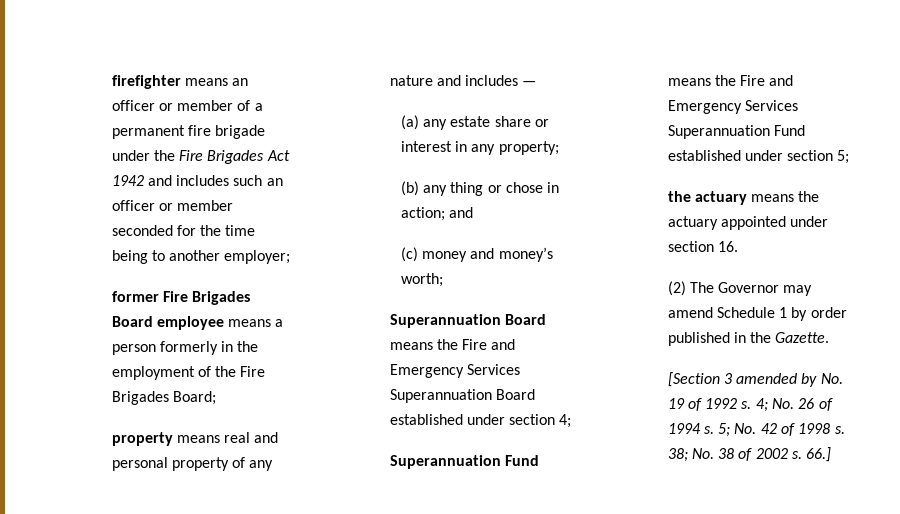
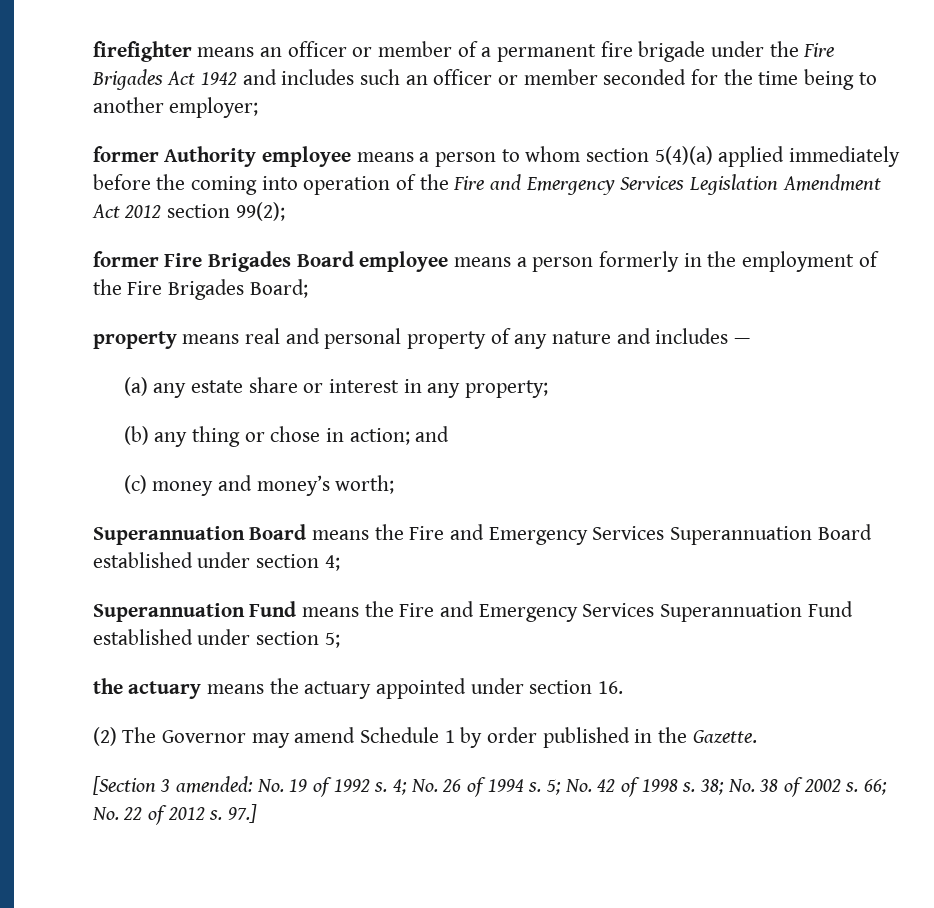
(291, 257) none -> [92,146,901,167] [92,174,881,195] [91,202,285,221] // former Authority employee means a person to whom section 5(4)(a) applied immediately before the coming into operation of the Fire and Emergency Services Legislation Amendment Act 2012 section 99(2);
[736,373,818,387] amended by -> [176,776,254,793] amended:
[806,447,832,462] 66.] -> [864,779,888,795] [91,804,258,825] 66; No. 22 of 2012 s. 97.]

